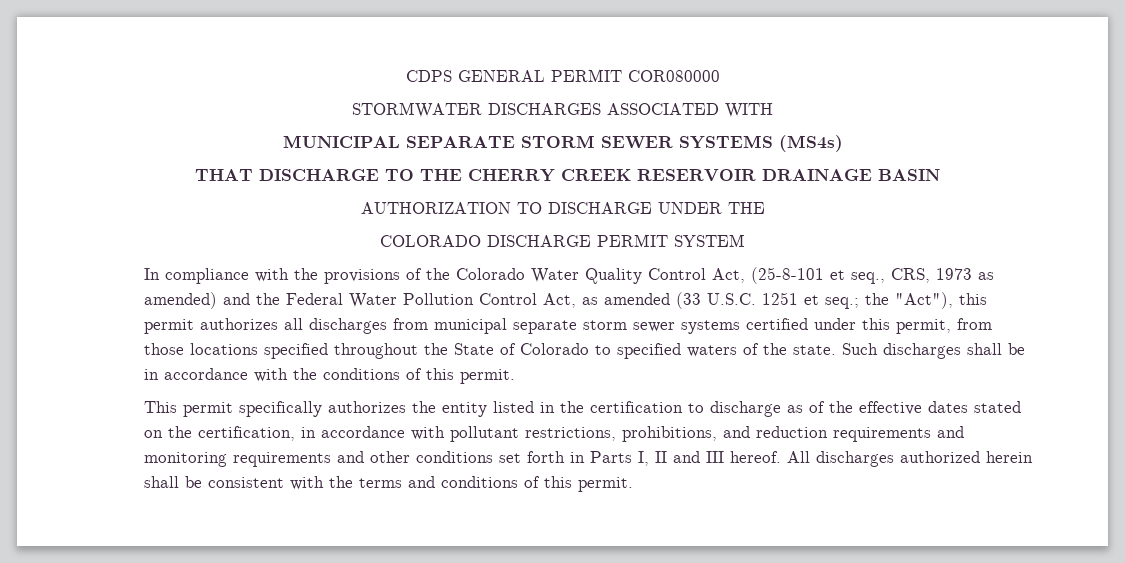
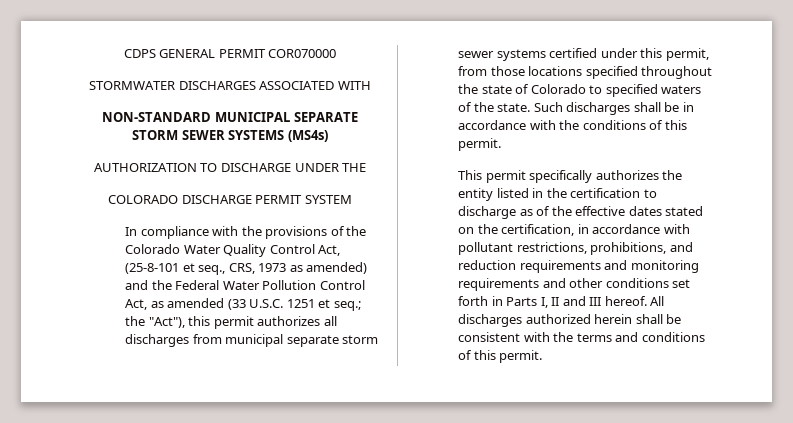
[627,70,720,82] COR080000 -> [268,49,337,58] COR070000
(773, 110) none -> [102,112,212,122] NON-STANDARD
[194,169,940,182] // THAT DISCHARGE TO THE CHERRY CREEK RESERVOIR DRAINAGE BASIN -> (328, 136) none
[453,343,494,355] State -> [481,85,512,94] state

